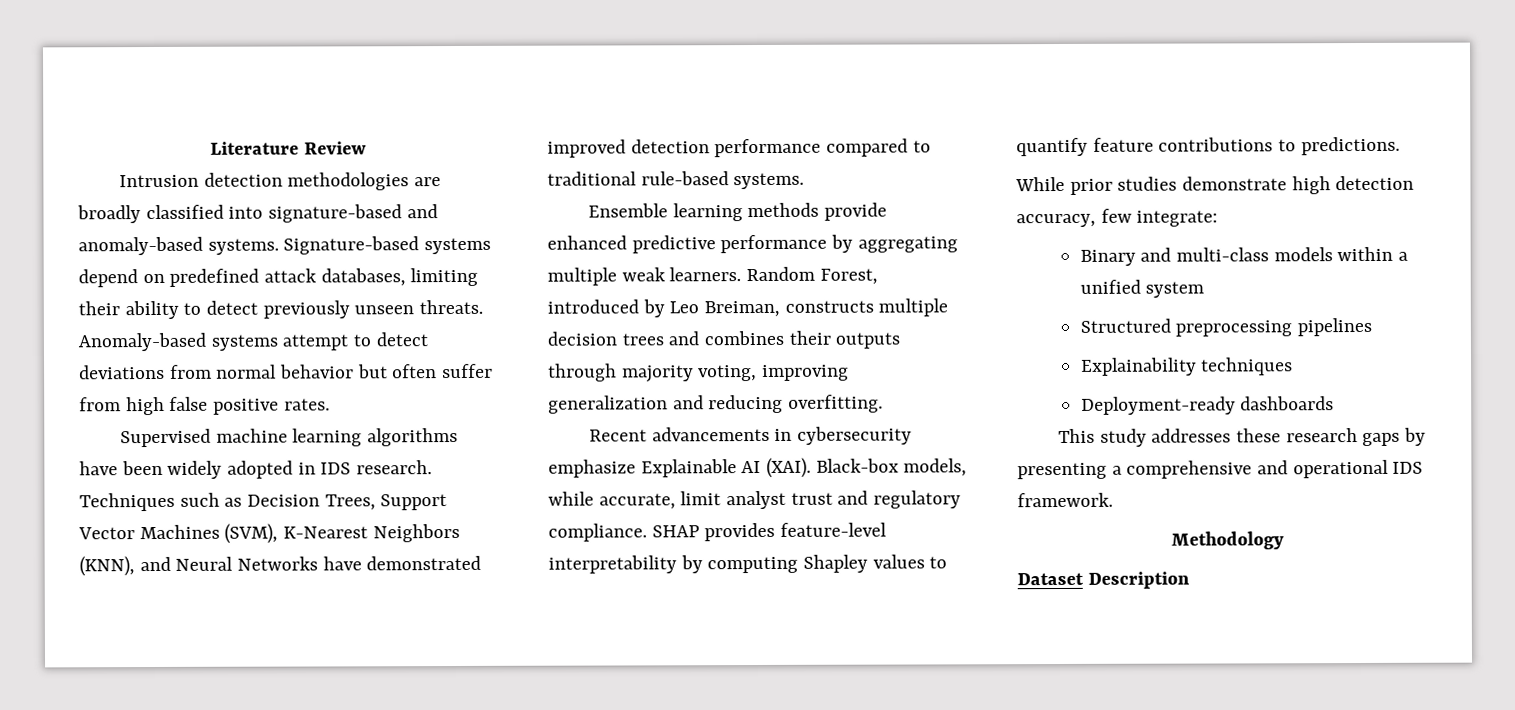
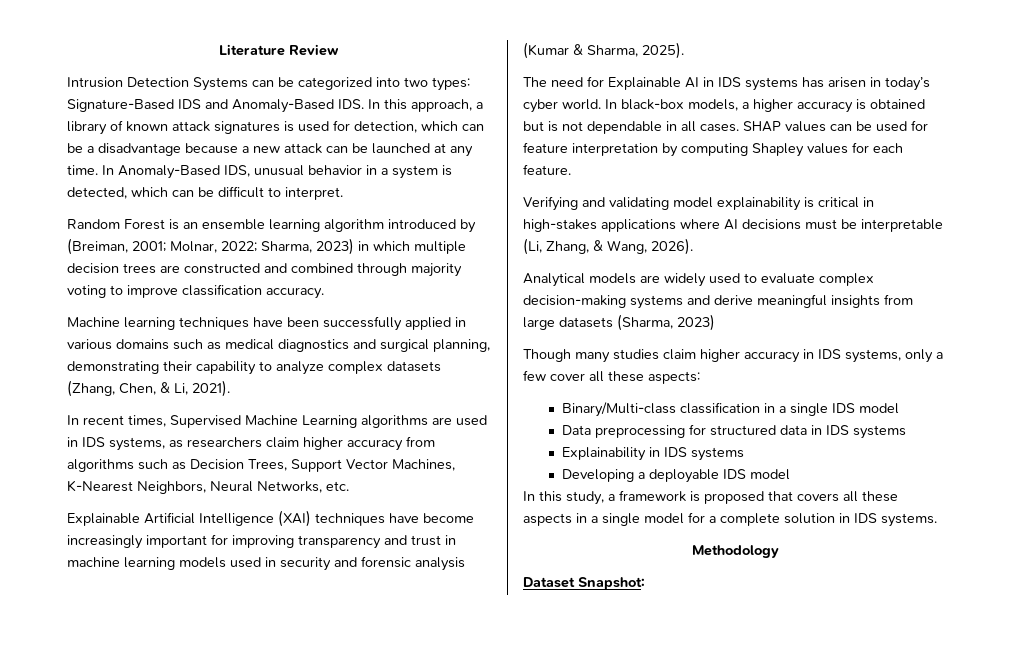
[203,172,442,191] [77,204,438,224] [78,236,492,256] [78,267,479,288] [78,299,484,320] [78,332,428,352] [79,363,494,380] [79,396,330,416] [120,427,459,448] [79,460,433,479] [79,492,175,512] detection methodologies are broadly classified into signature-based and anomaly-based systems. Signature-based systems depend on predefined attack databases, limiting their ability to detect previously unseen threats. Anomaly-based systems attempt to detect deviations from normal behavior but often suffer from high false positive rates. // Supervised machine learning algorithms have been widely adopted in IDS research. Techniques -> [127,77,470,91] [67,99,483,113] [67,120,484,135] [67,143,473,157] [67,165,452,179] [67,186,343,200] [67,219,476,233] [67,238,466,255] [67,263,462,277] [67,284,324,299] [67,316,466,331] [67,339,490,352] [67,361,441,375] [67,380,230,397] [67,415,487,428] [67,436,435,451] [67,459,134,472] Detection Systems can be categorized into two types: Signature-Based IDS and Anomaly-Based IDS. In this approach, a library of known attack signatures is used for detection, which can be a disadvantage because a new attack can be launched at any time. In Anomaly-Based IDS, unusual behavior in a system is detected, which can be difficult to interpret. // Random Forest is an ensemble learning algorithm introduced by (Breiman, 2001; Molnar, 2022; Sharma, 2023) in which multiple decision trees are constructed and combined through majority voting to improve classification accuracy. // Machine learning techniques have been successfully applied in various domains such as medical diagnostics and surgical planning, demonstrating their capability to analyze complex datasets (Zhang, Chen, & Li, 2021). // In recent times, Supervised Machine Learning algorithms are used in IDS systems, as researchers claim higher accuracy from algorithms
[139,523,460,544] [79,555,482,577] [547,138,931,158] [547,171,805,190] [588,202,888,222] [547,234,958,254] [547,266,878,286] [547,298,949,318] [547,330,901,349] [548,363,850,383] [548,394,884,414] [589,426,913,445] [548,457,968,478] [548,490,962,510] [548,522,888,542] [548,554,948,574] [1016,136,1400,157] [1015,175,1415,195] [1016,208,1219,228] [1079,246,1409,266] [1079,279,1205,298] [1079,317,1373,337] [1080,357,1294,376] [1080,396,1335,415] [1058,427,1427,447] [1017,459,1424,480] [1017,492,1113,508] Machines (SVM), K-Nearest Neighbors (KNN), and Neural Networks have demonstrated improved detection performance compared to traditional rule-based systems. // Ensemble learning methods provide enhanced predictive performance by aggregating multiple weak learners. Random Forest, introduced by Leo Breiman, constructs multiple decision trees and combines their outputs through majority voting, improving generalization and reducing overfitting. // Recent advancements in cybersecurity emphasize Explainable AI (XAI). Black-box models, while accurate, limit analyst trust and regulatory compliance. SHAP provides feature-level interpretability by computing Shapley values to quantify feature contributions to predictions. // While prior studies demonstrate high detection accuracy, few integrate: // Binary and multi-class models within a unified system // Structured preprocessing pipelines // Explainability techniques // Deployment-ready dashboards // This study addresses these research gaps by presenting a comprehensive and operational IDS framework. -> [392,459,455,471] [67,480,349,494] [67,510,474,527] [67,534,456,549] [67,556,465,571] [523,42,684,59] [523,76,930,91] [523,99,925,113] [523,120,928,134] [523,142,903,157] [523,164,571,175] [523,196,874,211] [523,219,943,232] [523,238,693,255] [523,273,874,287] [523,294,913,309] [523,314,715,331] [523,349,943,363] [523,370,700,384] [561,402,899,417] [561,424,906,439] [561,447,744,461] [561,469,790,483] [523,490,898,505] [523,512,937,527] Machines, K-Nearest Neighbors, Neural Networks, etc. // Explainable Artificial Intelligence (XAI) techniques have become increasingly important for improving transparency and trust in machine learning models used in security and forensic analysis (Kumar & Sharma, 2025). // The need for Explainable AI in IDS systems has arisen in today’s cyber world. In black-box models, a higher accuracy is obtained but is not dependable in all cases. SHAP values can be used for feature interpretation by computing Shapley values for each feature. // Verifying and validating model explainability is critical in high-stakes applications where AI decisions must be interpretable (Li, Zhang, & Wang, 2026). // Analytical models are widely used to evaluate complex decision-making systems and derive meaningful insights from large datasets (Sharma, 2023) // Though many studies claim higher accuracy in IDS systems, only a few cover all these aspects: // Binary/Multi-class classification in a single IDS model // Data preprocessing for structured data in IDS systems // Explainability in IDS systems // Developing a deployable IDS model // In this study, a framework is proposed that covers all these aspects in a single model for a complete solution in IDS systems.
[1087,571,1190,589] Description -> [578,577,645,590] Snapshot:

